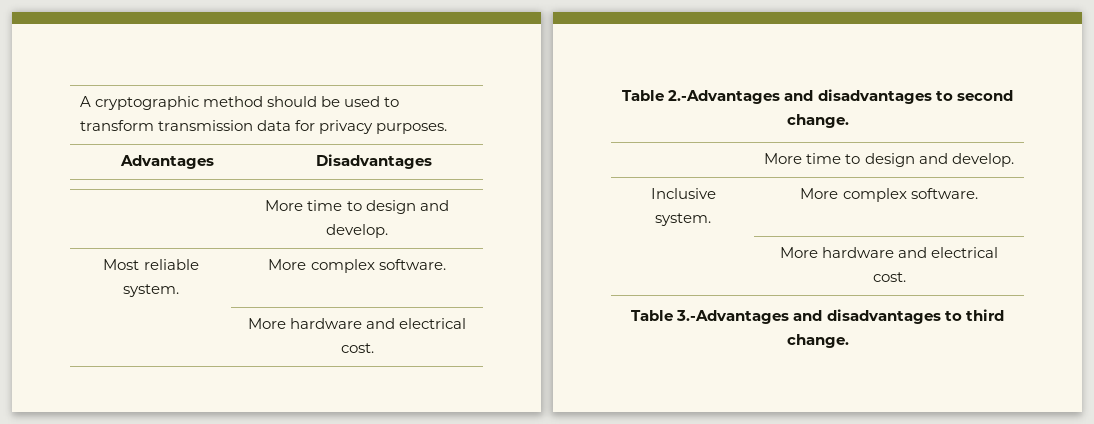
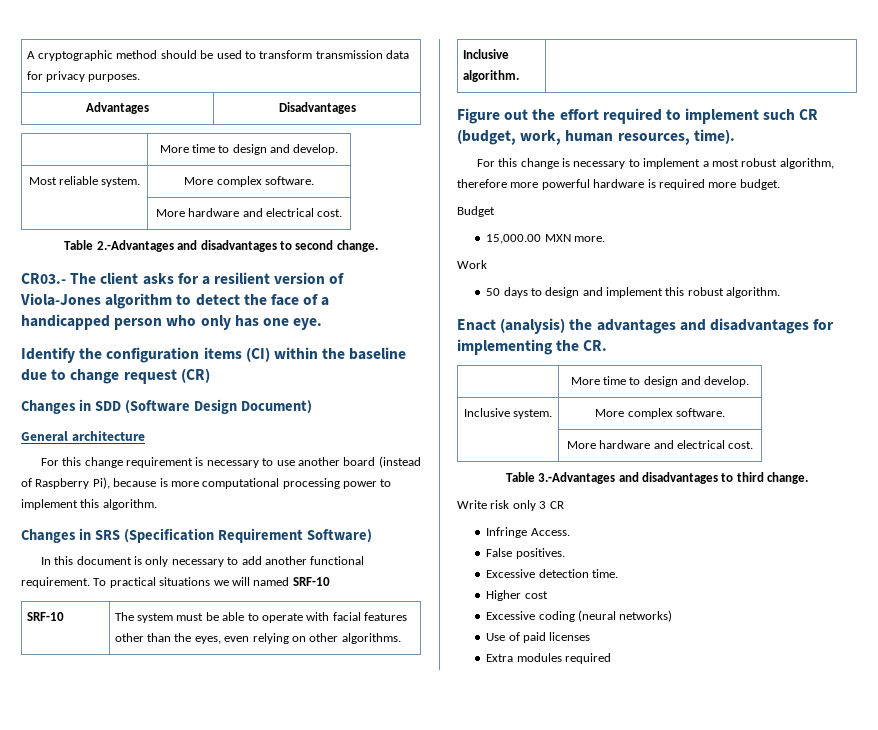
(849, 121) none -> [21,272,345,285] [20,293,330,309] [21,314,323,330] [21,347,407,363] [21,368,210,384] [21,399,312,414] [21,430,145,442] [40,456,421,468] [21,477,392,489] [21,499,157,510] [21,528,372,543] [40,556,365,567] [21,577,330,588] [26,612,64,621] [114,612,408,623] [114,633,401,644] [462,49,509,59] [462,70,519,82] [457,108,819,124] [457,129,735,145] [476,158,834,169] [457,179,780,190] [457,206,495,217] [486,234,605,244] [457,260,487,269] [486,287,781,298] [457,318,835,334] [457,339,608,355] // CR03.- The client asks for a resilient version of Viola-Jones algorithm to detect the face of a handicapped person who only has one eye. // Identify the configuration items (CI) within the baseline due to change request (CR) // Changes in SDD (Software Design Document) // General architecture // For this change requirement is necessary to use another board (instead of Raspberry Pi), because is more computational processing power to implement this algorithm. // Changes in SRS (Specification Requirement Software) // In this document is only necessary to add another functional requirement. To practical situations we will named SRF-10 // SRF-10 | The system must be able to operate with facial features other than the eyes, even relying on other algorithms. // Inclusive algorithm. | // Figure out the effort required to implement such CR (budget, work, human resources, time). // For this change is necessary to implement a most robust algorithm, therefore more powerful hardware is required more budget. // Budget // 15,000.00 MXN more. // Work // 50 days to design and implement this robust algorithm. // Enact (analysis) the advantages and disadvantages for implementing the CR.
(849, 341) none -> [457,500,564,511] [486,527,570,538] [486,548,565,559] [486,569,618,578] [486,590,548,601] [486,610,673,622] [486,632,591,643] [486,653,611,664] // Write risk only 3 CR // Infringe Access. // False positives. // Excessive detection time. // Higher cost // Excessive coding (neural networks) // Use of paid licenses // Extra modules required

